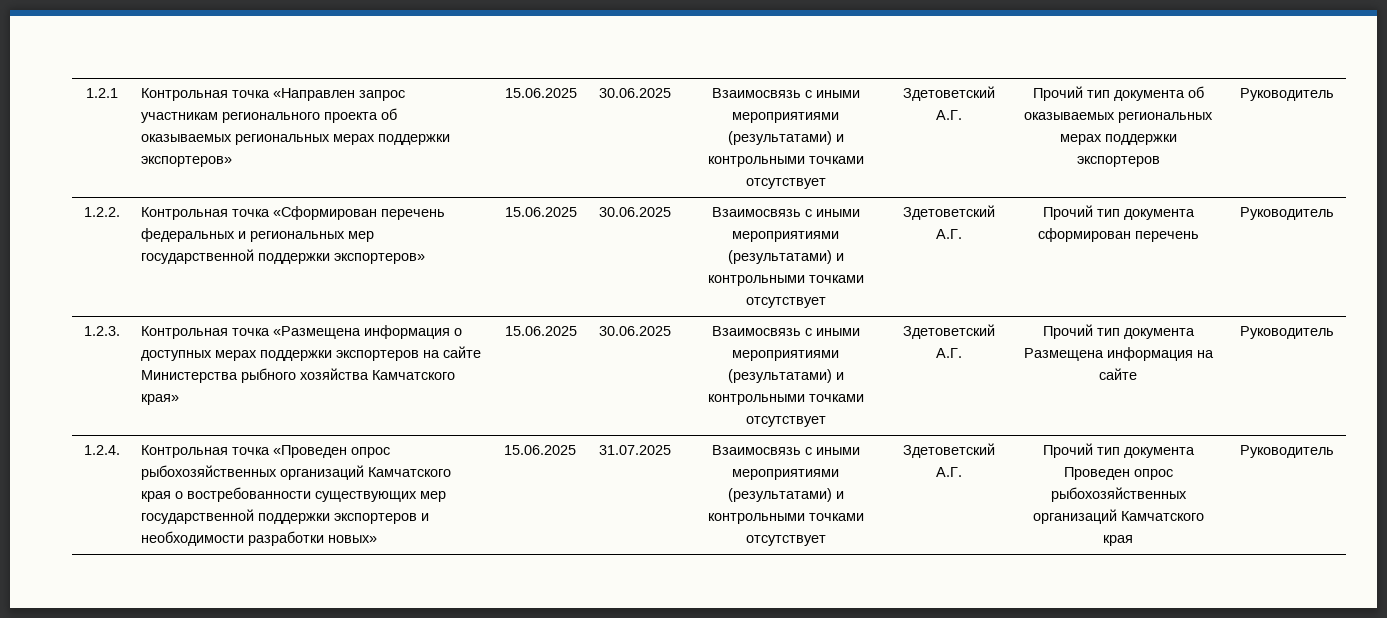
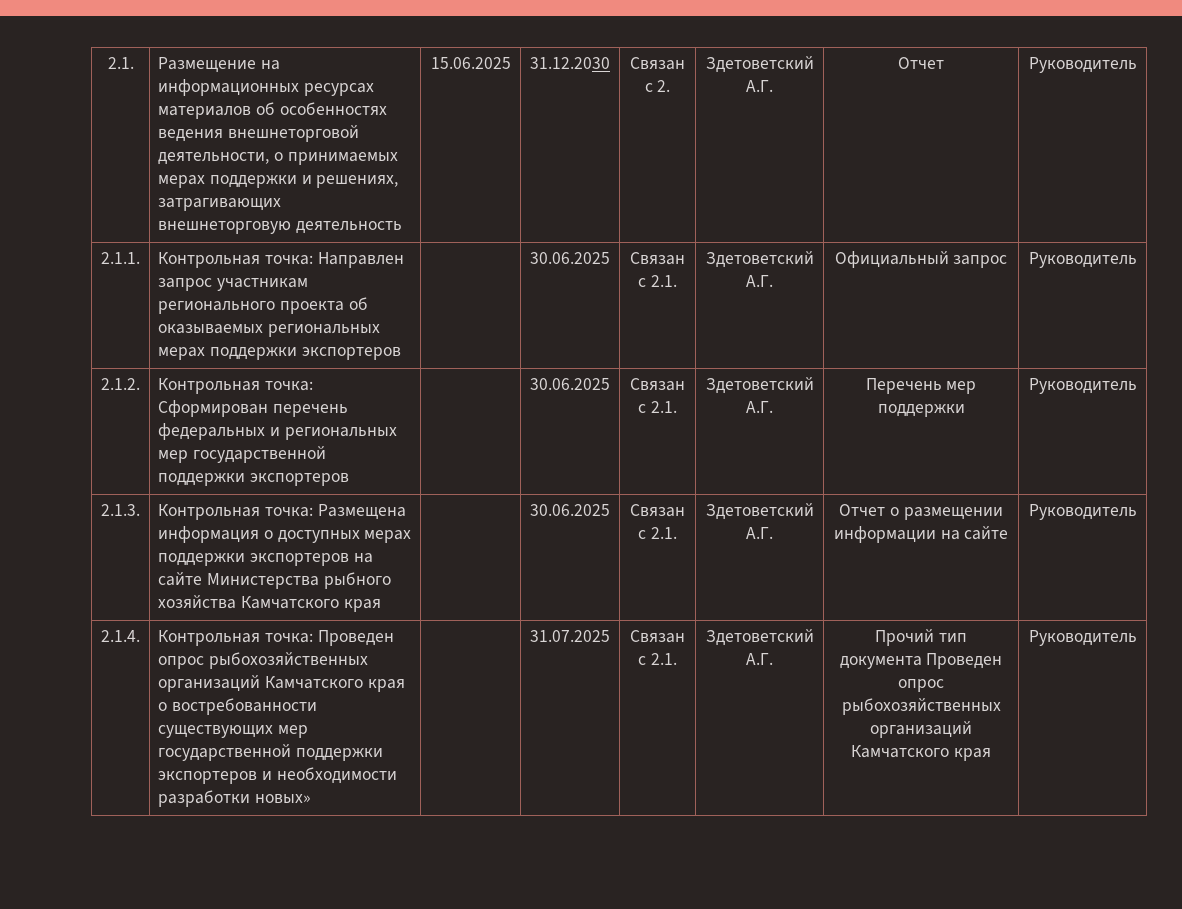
[85,88,118,98] [140,88,355,101] 1.2.1 | Контрольная точка «Направлен -> [107,57,134,69] [158,57,280,73] [158,79,374,96] [158,102,387,119] [158,125,359,142] [158,152,398,165] [158,175,399,188] [158,198,282,211] [158,221,402,234] [430,57,511,69] [530,57,610,69] [630,57,685,70] [644,80,671,92] [705,56,814,73] [746,80,773,92] [898,57,944,69] [1028,57,1137,73] [101,252,140,264] [158,252,404,268] 2.1. | Размещение на информационных ресурсах материалов об особенностях ведения внешнеторговой деятельности, о принимаемых мерах поддержки и решениях, затрагивающих внешнеторговую деятельность | 15.06.2025 | 31.12.2030 | Связан с 2. | Здетоветский А.Г. | Отчет | Руководитель // 2.1.1. | Контрольная точка: Направлен
[140,156,232,167] [504,88,577,98] [598,88,671,98] [711,88,860,98] [732,112,839,123] [727,131,844,145] [707,156,864,167] [745,178,826,189] [902,86,995,101] [935,110,962,120] [1032,86,1204,101] [1024,112,1213,123] [1059,134,1177,145] [1076,156,1160,167] [1240,88,1334,101] [83,207,120,217] [140,206,377,220] экспортеров» | 15.06.2025 | 30.06.2025 | Взаимосвязь с иными мероприятиями (результатами) и контрольными точками отсутствует | Здетоветский А.Г. | Прочий тип документа об оказываемых региональных мерах поддержки экспортеров | Руководитель // 1.2.2. | Контрольная точка «Сформирован -> [301,347,401,360] [530,252,610,264] [630,252,685,265] [638,275,677,287] [705,251,814,268] [746,275,773,287] [834,251,1008,268] [1028,252,1137,268] [101,378,140,390] [158,378,313,394] [158,400,269,417] экспортеров | | 30.06.2025 | Связан с 2.1. | Здетоветский А.Г. | Официальный запрос | Руководитель // 2.1.2. | Контрольная точка: Сформирован
[333,253,425,264] [504,207,577,217] [598,207,671,217] [711,207,860,217] [732,231,839,242] [727,250,844,264] [707,275,864,286] [745,297,826,308] [902,205,995,220] [935,229,962,239] [1042,205,1195,220] [1037,228,1199,242] [1240,207,1334,220] [83,326,120,336] [140,326,361,339] экспортеров» | 15.06.2025 | 30.06.2025 | Взаимосвязь с иными мероприятиями (результатами) и контрольными точками отсутствует | Здетоветский А.Г. | Прочий тип документа сформирован перечень | Руководитель // 1.2.3. | Контрольная точка «Размещена -> [249,473,349,486] [530,378,610,390] [630,378,685,391] [638,401,677,413] [705,377,814,394] [746,401,773,413] [865,378,977,394] [877,404,965,417] [1028,378,1137,394] [101,504,140,516] [158,504,406,520] экспортеров | | 30.06.2025 | Связан с 2.1. | Здетоветский А.Г. | Перечень мер поддержки | Руководитель // 2.1.3. | Контрольная точка: Размещена
[140,394,179,405] [504,326,577,336] [598,326,671,336] [711,326,860,336] [732,350,839,361] [727,369,844,383] [707,394,864,405] [745,416,826,427] [902,324,995,339] [935,348,962,358] [1042,324,1195,339] [1023,347,1193,361] края» | 15.06.2025 | 30.06.2025 | Взаимосвязь с иными мероприятиями (результатами) и контрольными точками отсутствует | Здетоветский А.Г. | Прочий тип документа Размещена информация -> [343,599,381,612] [530,504,610,516] [630,504,685,517] [638,527,677,539] [705,503,814,520] [746,527,773,539] [839,504,1003,520] [833,526,936,543] края | | 30.06.2025 | Связан с 2.1. | Здетоветский А.Г. | Отчет о размещении информации
[83,445,120,455] [140,445,347,458] 1.2.4. | Контрольная точка «Проведен -> [101,630,140,642] [158,630,394,646] 2.1.4. | Контрольная точка: Проведен
[503,445,576,455] 15.06.2025 -> (311, 798) none
[711,445,860,455] [732,469,839,480] [727,488,844,502] [707,513,864,524] [745,535,826,546] Взаимосвязь с иными мероприятиями (результатами) и контрольными точками отсутствует -> [630,630,685,643] [638,653,677,665] Связан с 2.1.

